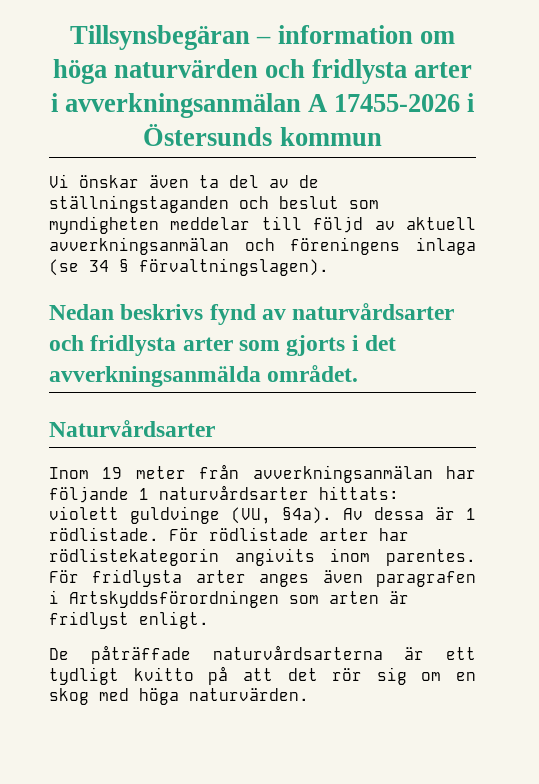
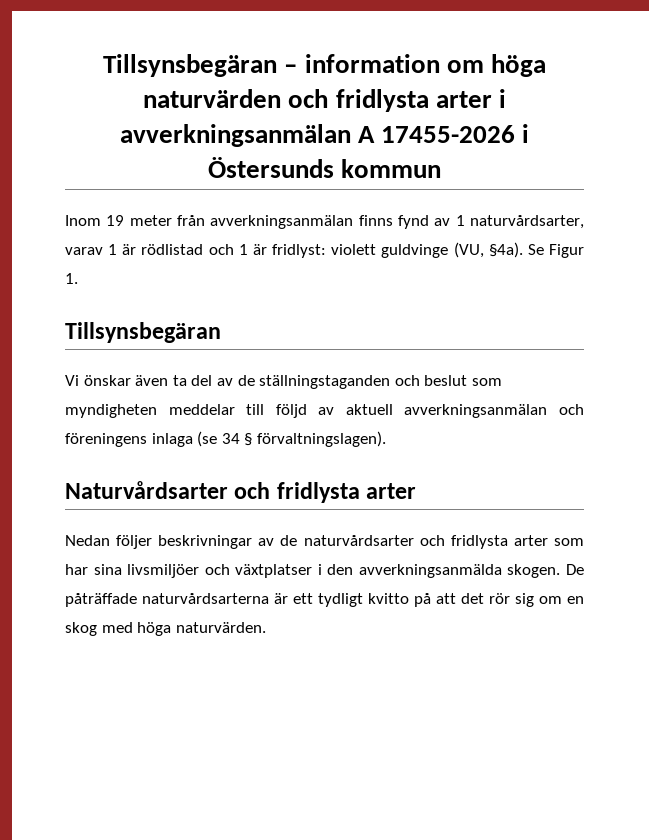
(382, 136) none -> [65,215,584,229] [65,242,584,258] [65,273,78,284] [65,322,221,343] // Inom 19 meter från avverkningsanmälan finns fynd av 1 naturvårdsarter, varav 1 är rödlistad och 1 är fridlyst: violett guldvinge (VU, §4a). Se Figur 1. // Tillsynsbegäran
[49,304,287,325] Nedan beskrivs fynd av -> [65,481,417,503] [65,535,298,549] Naturvårdsarter och fridlysta arter // Nedan följer beskrivningar av de
[286,335,397,356] [49,365,359,387] [49,420,215,437] [49,464,476,483] [49,485,399,503] [49,506,476,524] [49,527,409,541] [49,548,476,566] [49,569,476,587] [49,590,409,608] [49,611,209,629] gjorts i det avverkningsanmälda området. // Naturvårdsarter // Inom 19 meter från avverkningsanmälan har följande 1 naturvårdsarter hittats: violett guldvinge (VU, §4a). Av dessa är 1 rödlistade. För rödlistade arter har rödlistekategorin angivits inom parentes. För fridlysta arter anges även paragrafen i Artskyddsförordningen som arten är fridlyst enligt. // -> [65,564,561,578] har sina livsmiljöer och växtplatser i den avverkningsanmälda skogen.

